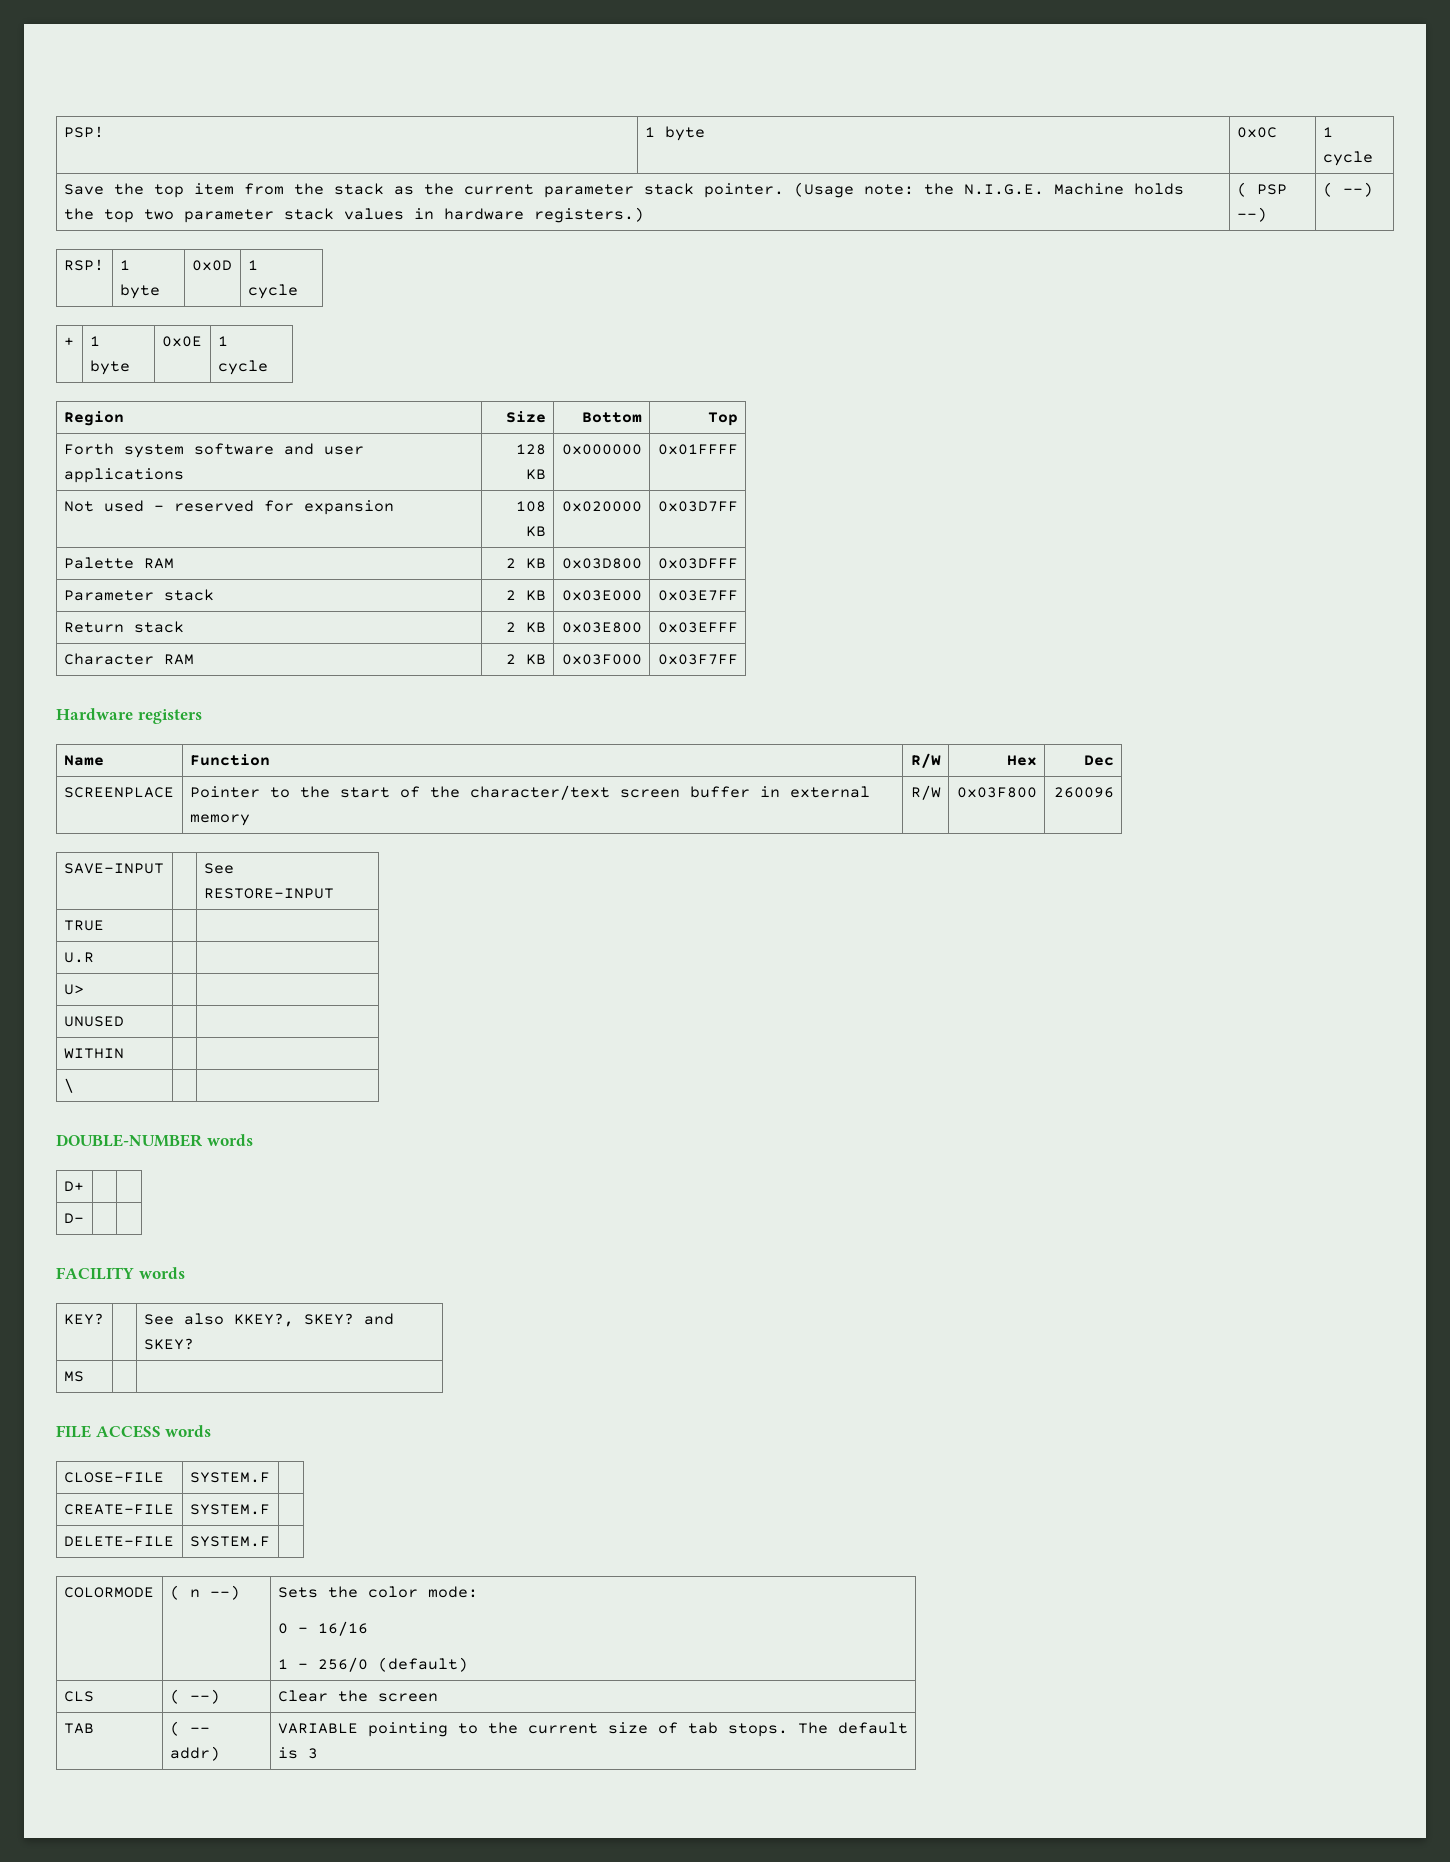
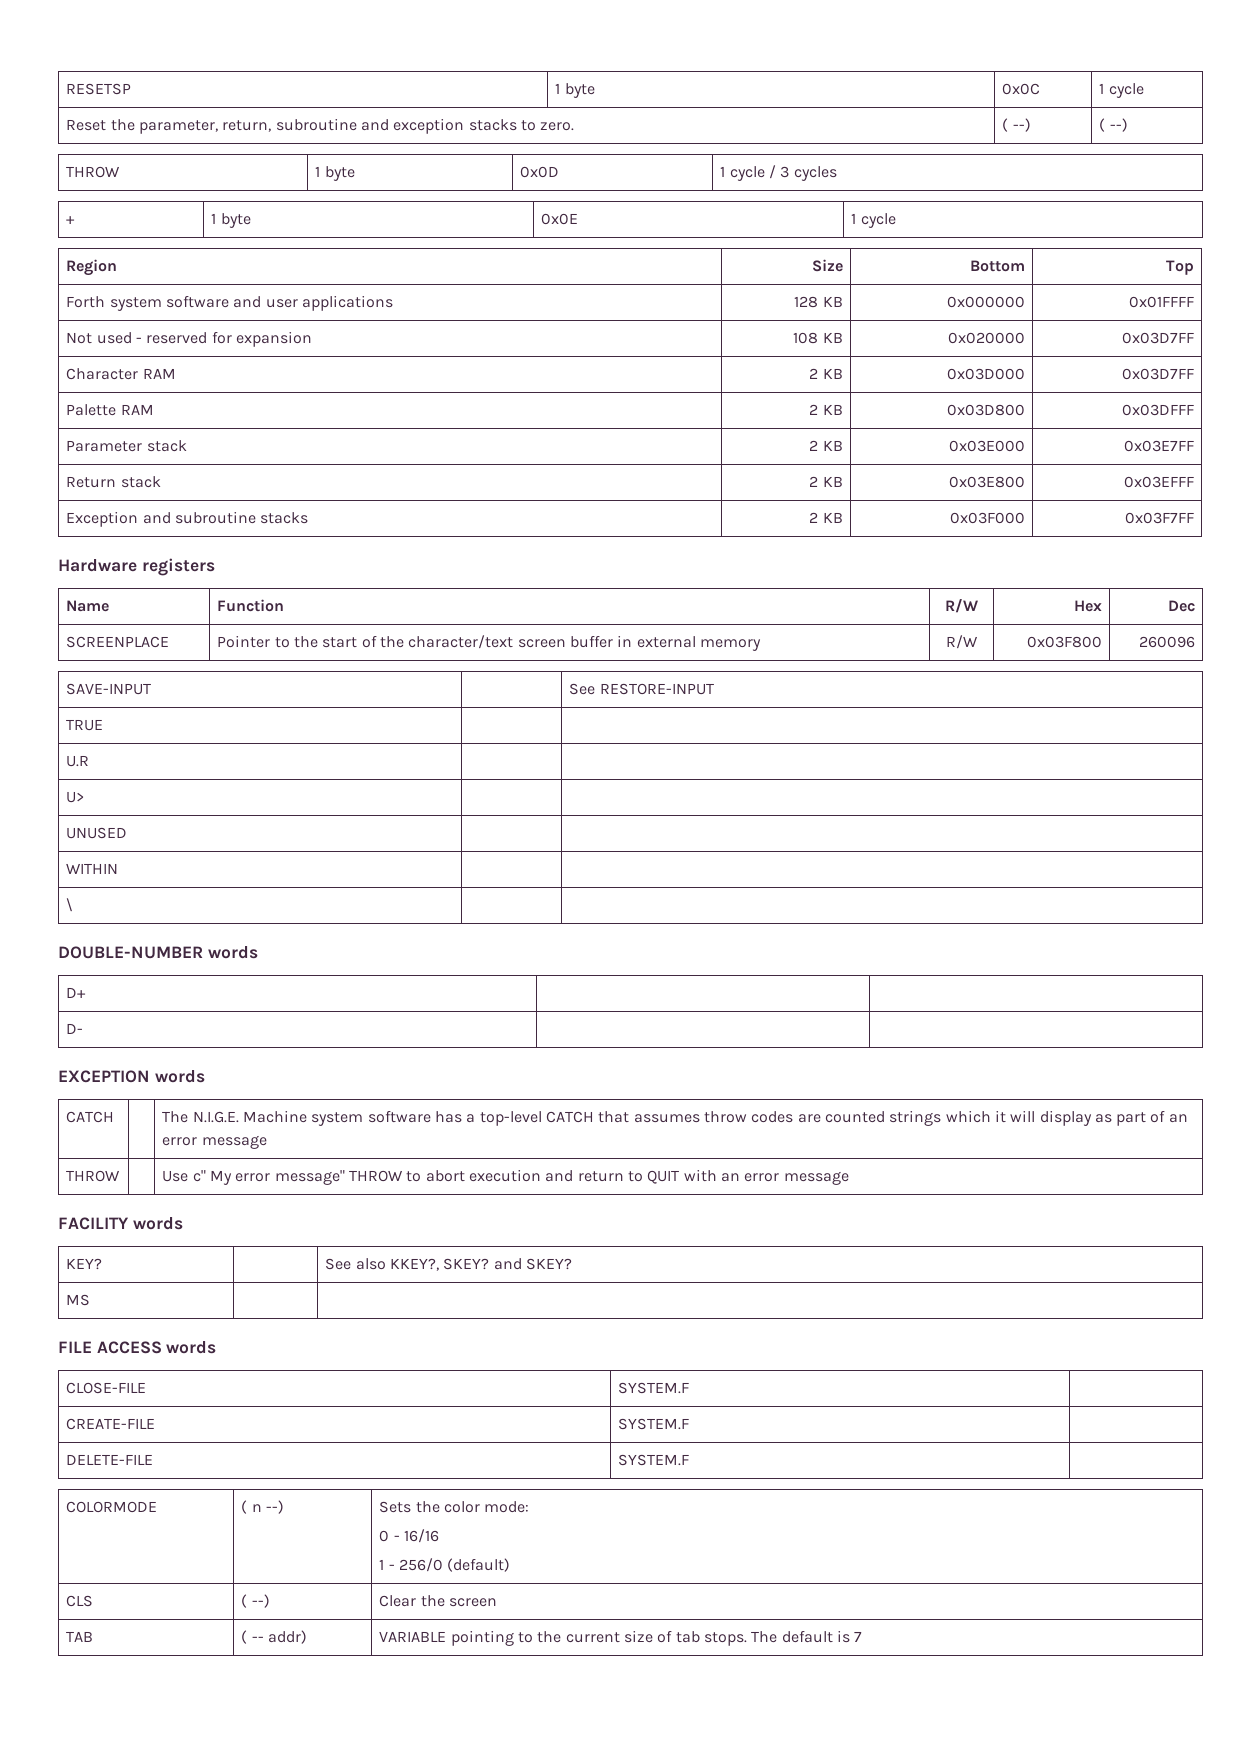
[63,126,104,138] PSP! -> [66,83,132,95] RESETSP
[63,182,1184,198] [63,207,644,223] [1236,182,1287,197] Save the top item from the stack as the current parameter stack pointer. (Usage note: the N.I.G.E. Machine holds the top two parameter stack values in hardware registers.) | ( PSP -> [66,118,575,134] [1002,118,1009,132] Reset the parameter, return, subroutine and exception stacks to zero. | (
[63,259,104,271] RSP! -> [66,166,121,178] THROW
(298, 291) none -> [769,165,837,181] / 3 cycles
(739, 506) none -> [66,368,176,380] [809,368,843,379] [946,368,1025,380] [1121,368,1194,380] // Character RAM | 2 KB | 0x03D000 | 0x03D7FF
[63,653,194,665] Character RAM -> [66,511,309,527] Exception and subroutine stacks
(84, 1218) none -> [58,1070,205,1083] [66,1111,115,1123] [162,1110,1188,1126] [162,1135,267,1149] [66,1170,121,1182] [162,1169,849,1185] // EXCEPTION words // CATCH | | The N.I.G.E. Machine system software has a top-level CATCH that assumes throw codes are counted strings which it will display as part of an error message // THROW | | Use c" My error message" THROW to abort execution and return to QUIT with an error message
[307,1748,318,1759] 3 -> [854,1631,863,1642] 7

